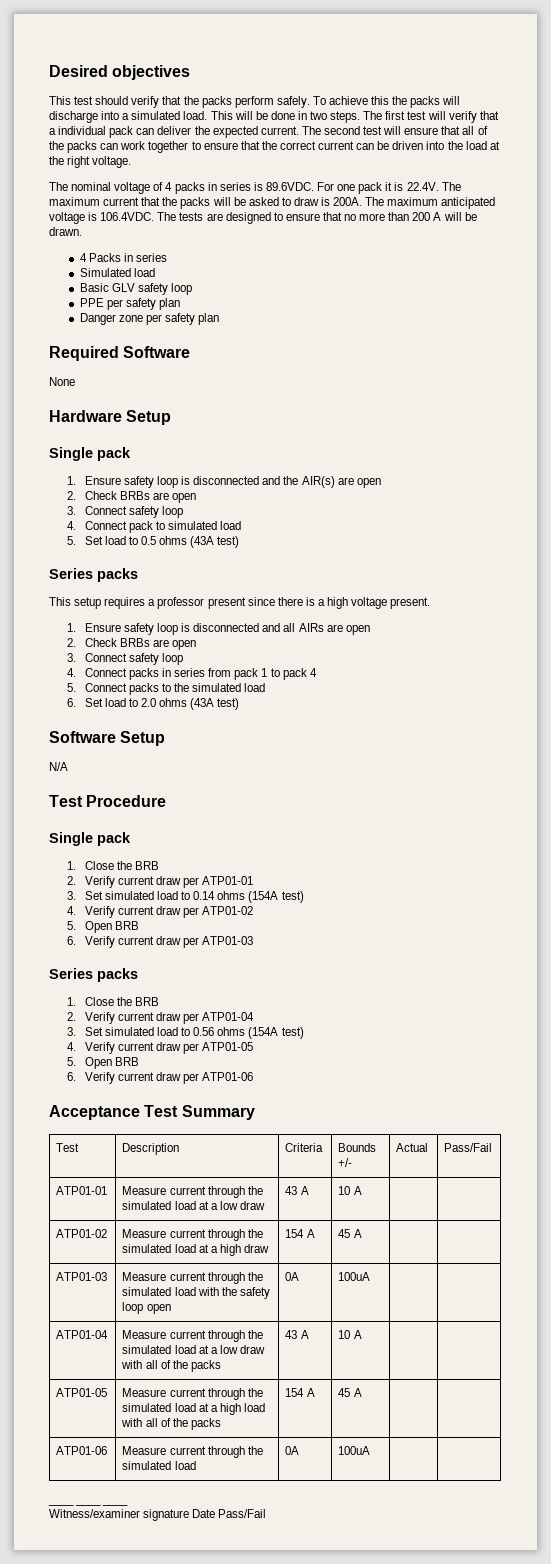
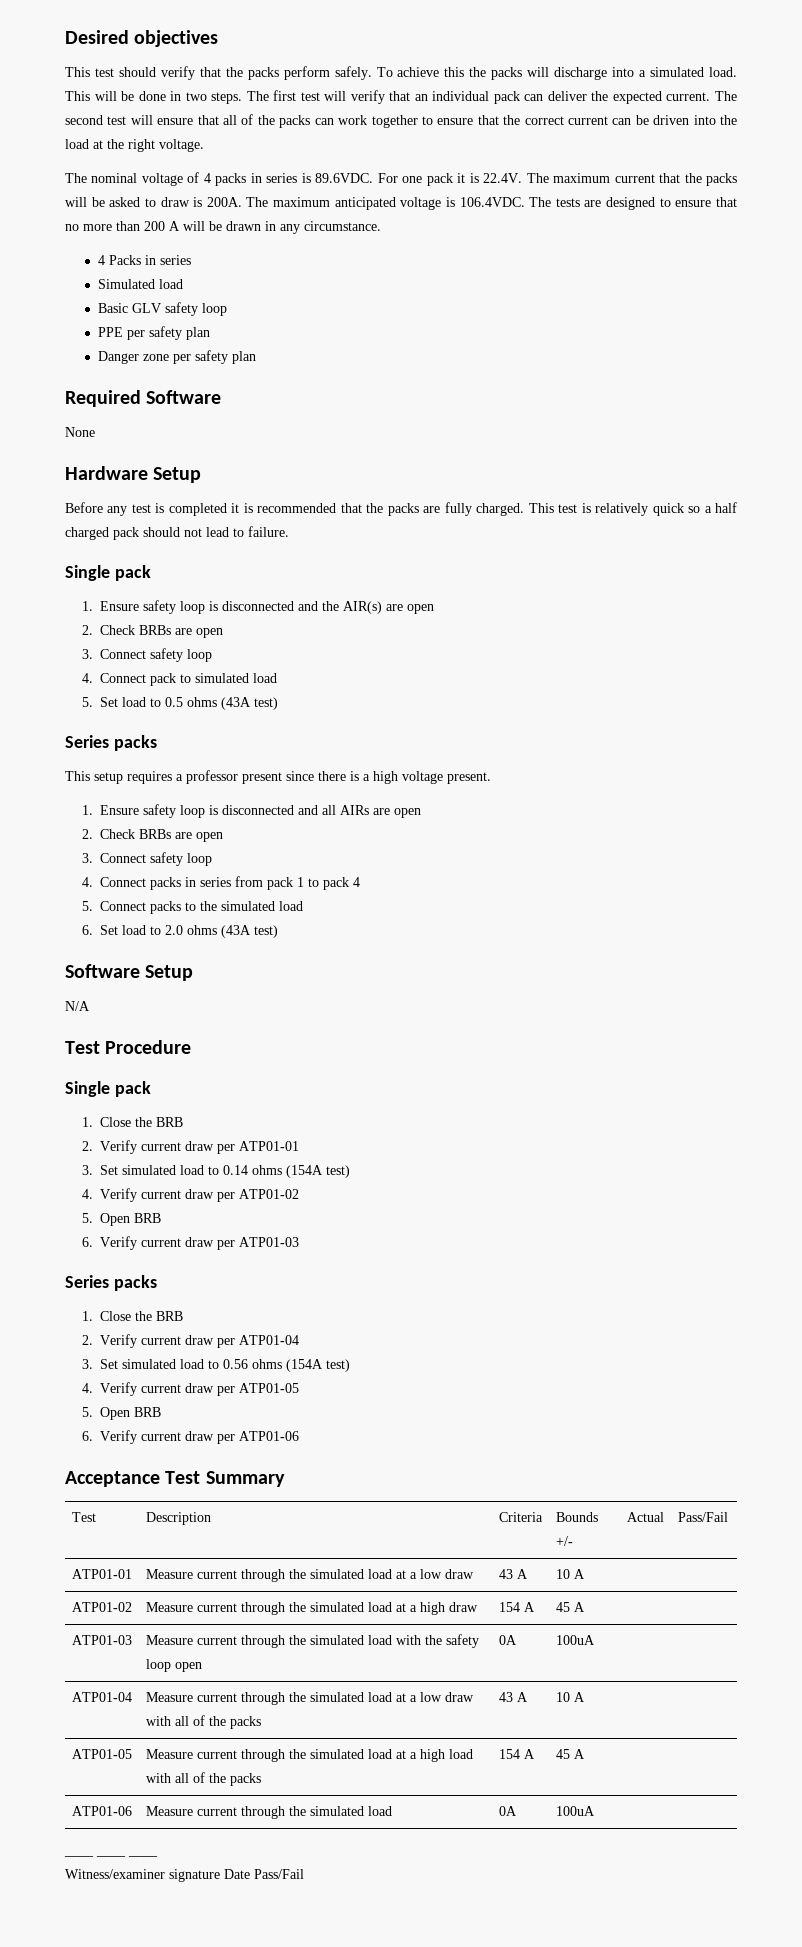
[49,128,56,135] a -> [414,94,428,101] an
[49,227,82,236] drawn. -> [226,221,381,234] drawn in any circumstance.
(172, 417) none -> [65,502,738,516] [65,526,289,540] // Before any test is completed it is recommended that the packs are fully charged. This test is relatively quick so a half charged pack should not lead to failure.

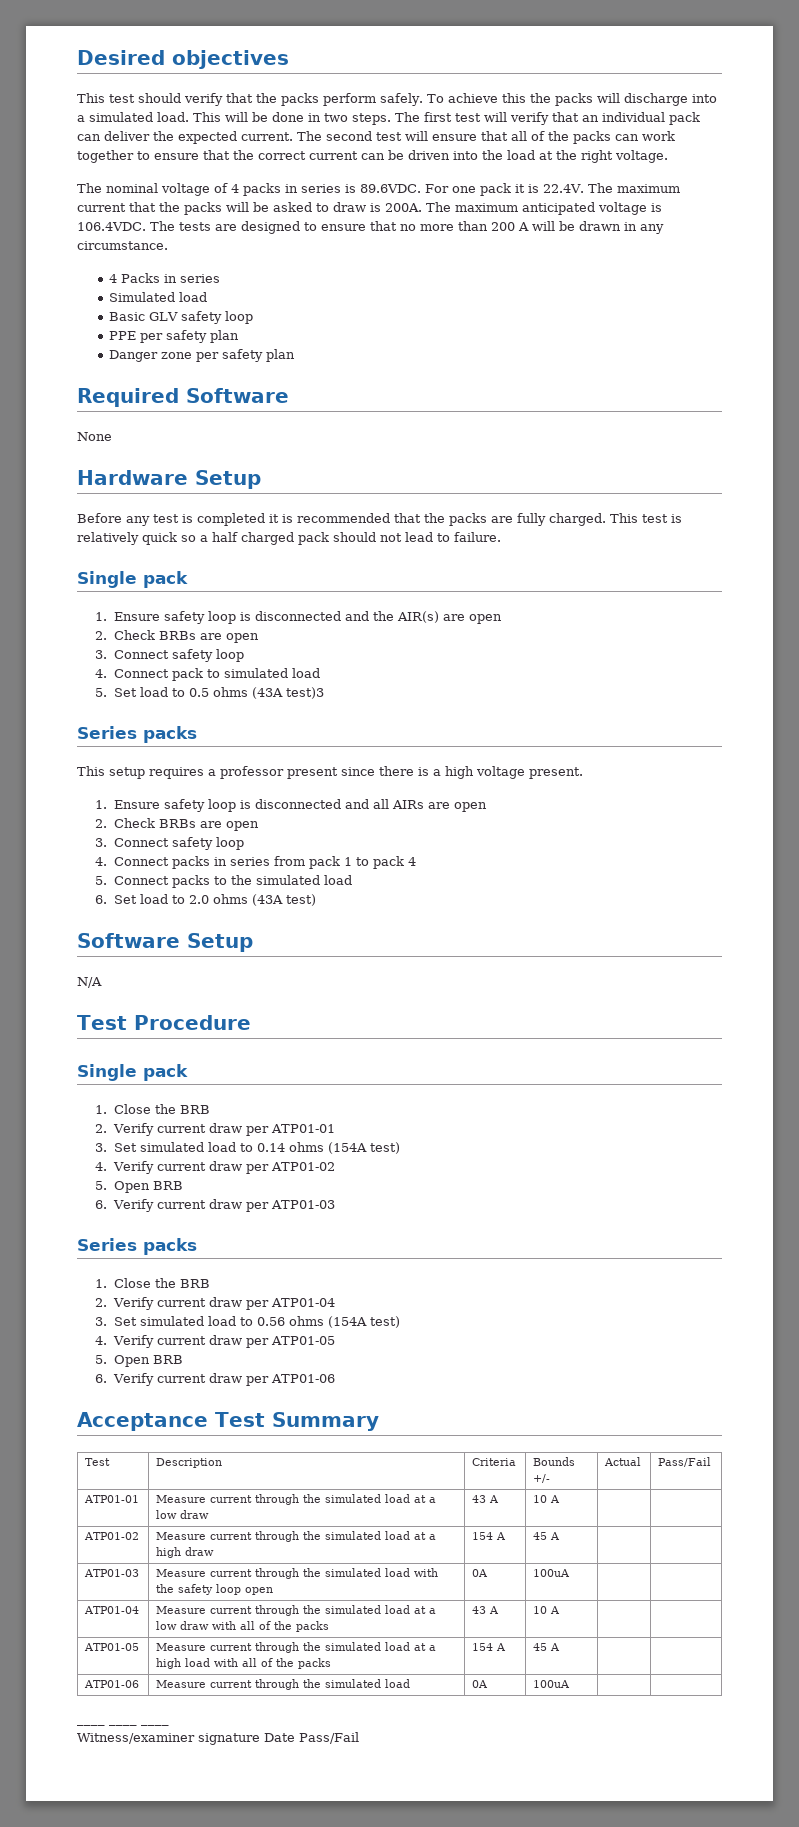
[254,697,279,710] test) -> [285,687,324,699] test)3

